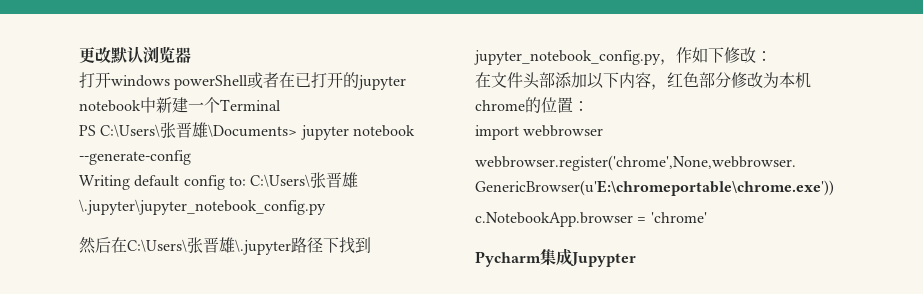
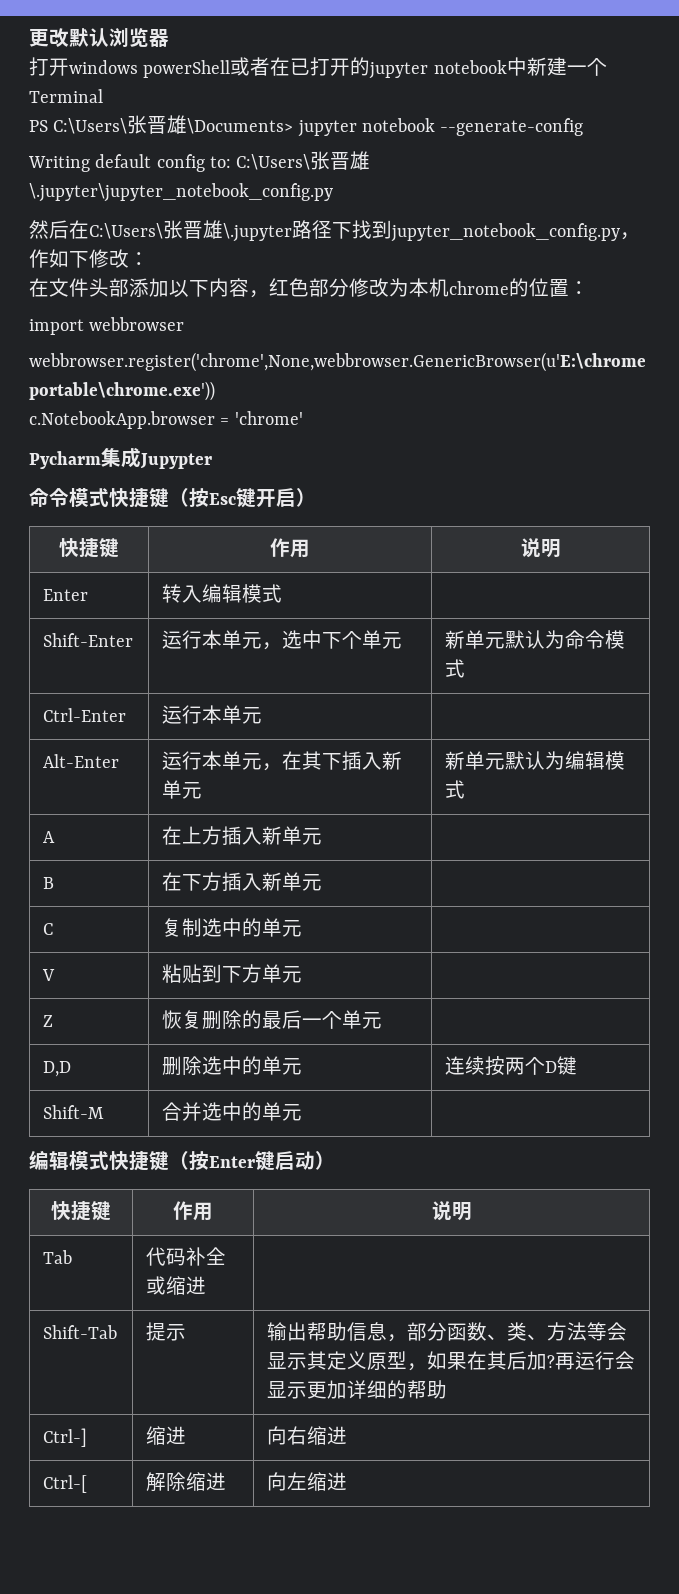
(636, 259) none -> [29,487,316,508] [59,537,119,558] [270,538,310,558] [520,538,561,558] [43,589,89,601] [162,584,283,603] [43,633,134,647] [162,630,403,650] [445,630,626,649] [445,659,466,678] [43,708,127,722] [162,705,263,724] [43,754,120,768] [162,751,403,771] [162,780,203,799] [445,751,626,770] [445,780,466,799] [43,831,56,843] [162,826,323,846] [43,877,55,889] [162,872,323,892] [43,923,54,935] [162,918,303,937] [42,969,56,981] [162,964,303,983] [43,1015,54,1027] [162,1010,383,1030] [43,1061,72,1077] [162,1056,303,1076] [445,1056,578,1076] [43,1105,105,1119] [162,1102,303,1121] [29,1150,335,1171] [51,1200,111,1221] [173,1201,213,1221] [431,1201,472,1221] [43,1250,73,1264] [146,1247,227,1266] [146,1276,207,1295] [43,1325,118,1339] [146,1322,187,1341] [267,1322,628,1342] [267,1351,636,1371] [267,1380,448,1399] [43,1428,88,1447] [146,1426,187,1445] [267,1426,348,1445] [43,1475,88,1493] [146,1472,227,1492] [267,1472,348,1491] // 命令模式快捷键（按Esc键开启） // 快捷键 | 作用 | 说明 // Enter | 转入编辑模式 | // Shift-Enter | 运行本单元，选中下个单元 | 新单元默认为命令模式 // Ctrl-Enter | 运行本单元 | // Alt-Enter | 运行本单元，在其下插入新单元 | 新单元默认为编辑模式 // A | 在上方插入新单元 | // B | 在下方插入新单元 | // C | 复制选中的单元 | // V | 粘贴到下方单元 | // Z | 恢复删除的最后一个单元 | // D,D | 删除选中的单元 | 连续按两个D键 // Shift-M | 合并选中的单元 | // 编辑模式快捷键（按Enter键启动） // 快捷键 | 作用 | 说明 // Tab | 代码补全或缩进 | // Shift-Tab | 提示 | 输出帮助信息，部分函数、类、方法等会显示其定义原型，如果在其后加?再运行会显示更加详细的帮助 // Ctrl-] | 缩进 | 向右缩进 // Ctrl-[ | 解除缩进 | 向左缩进

